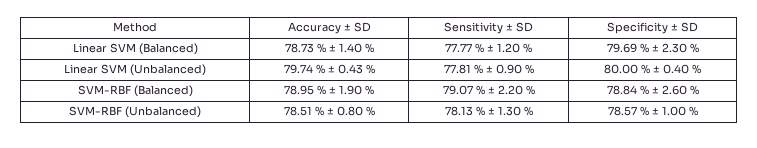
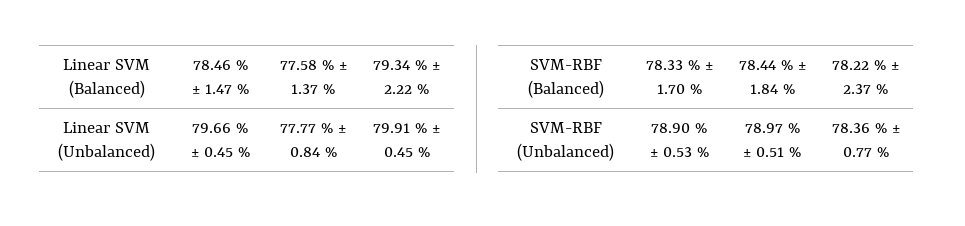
[113,22,157,32] [287,22,371,34] [444,22,533,34] [607,22,698,34] Method | Accuracy ± SD | Sensitivity ± SD | Specificity ± SD // -> (63, 64) none
[284,43,374,53] [445,43,532,53] [606,43,687,53] 78.73 % ± 1.40 % | 77.77 % ± 1.20 % | 79.69 % ± 2.30 -> [192,60,248,70] [191,84,249,94] [279,60,347,70] [291,84,335,94] [373,60,440,70] [384,85,413,94] 78.46 % ± 1.47 % | 77.58 % ± 1.37 % | 79.34 % ± 2.22
[283,64,375,74] [443,64,534,74] [604,64,689,74] 79.74 % ± 0.43 % | 77.81 % ± 0.90 % | 80.00 % ± 0.40 -> [192,123,248,133] [190,147,250,157] [280,123,346,133] [289,147,337,157] [373,123,440,133] [383,147,413,157] 79.66 % ± 0.45 % | 77.77 % ± 0.84 % | 79.91 % ± 0.45
[284,85,374,95] [442,85,535,95] [606,85,687,95] 78.95 % ± 1.90 % | 79.07 % ± 2.20 % | 78.84 % ± 2.60 -> [645,60,713,70] [656,84,702,94] [738,60,806,70] [749,84,795,94] [832,60,899,70] [843,84,872,94] 78.33 % ± 1.70 % | 78.44 % ± 1.84 % | 78.22 % ± 2.37
[283,106,375,116] [444,106,533,116] [607,106,686,116] 78.51 % ± 0.80 % | 78.13 % ± 1.30 % | 78.57 % ± 1.00 -> [651,123,707,133] [649,147,709,157] [744,123,800,133] [743,147,801,157] [831,123,900,133] [842,147,872,157] 78.90 % ± 0.53 % | 78.97 % ± 0.51 % | 78.36 % ± 0.77

